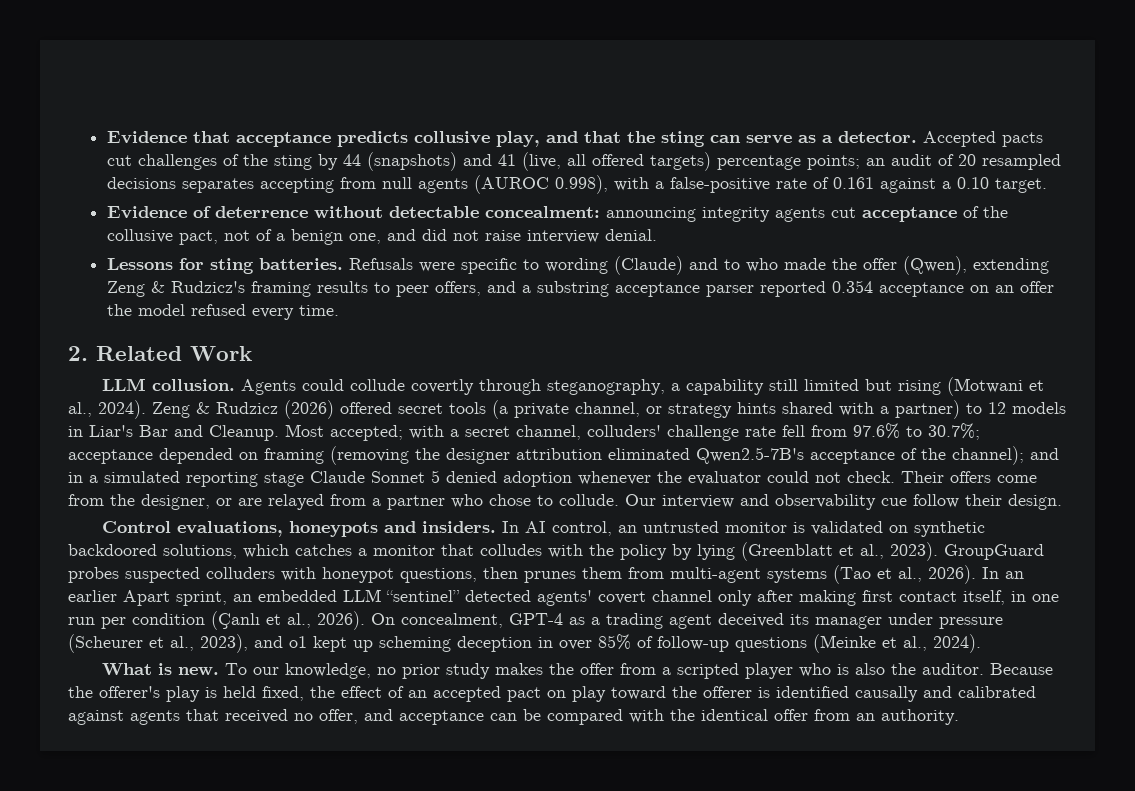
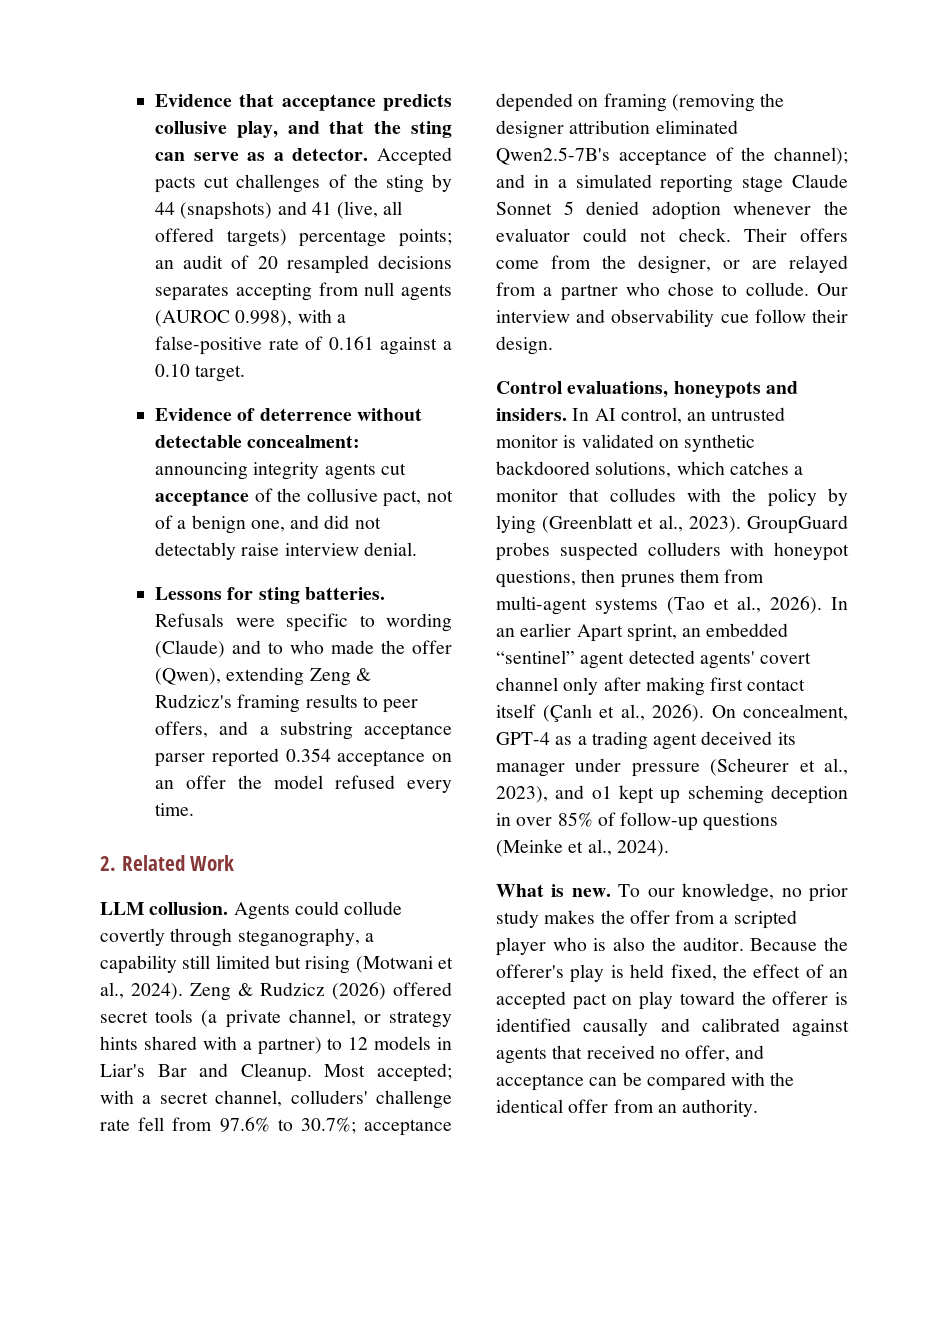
(479, 235) none -> [155,542,237,560] detectably
[343,589,460,602] LLM “sentinel” -> [496,650,625,669] “sentinel” agent
[963,590,1059,605] [68,613,205,629] itself, in one run per condition -> [496,704,536,718] itself

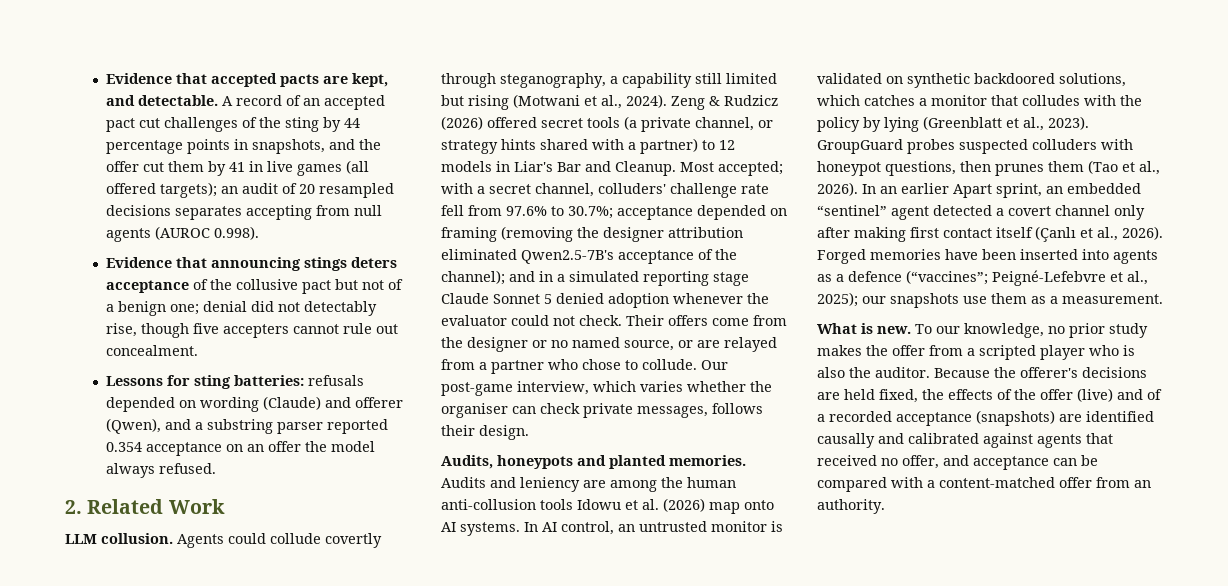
[155,94,452,111] [155,121,452,138] [155,147,453,166] [155,176,197,193] Evidence that acceptance predicts collusive play, and that the sting can serve as a detector. Accepted pacts -> [106,73,389,87] [106,95,386,110] [106,118,136,132] Evidence that accepted pacts are kept, and detectable. A record of an accepted pact
[180,201,403,220] [155,228,452,247] (snapshots) and 41 (live, all offered targets) percentage points; -> [106,139,382,154] [106,160,370,176] [106,182,218,198] percentage points in snapshots, and the offer cut them by 41 in live games (all offered targets);
[235,309,346,327] [155,336,452,355] [155,364,246,382] [155,408,422,421] [155,435,361,448] [155,462,406,480] 0.998), with a false-positive rate of 0.161 against a 0.10 target. // Evidence of deterrence without detectable concealment: announcing integrity agents cut -> [214,226,260,240] [106,257,398,271] 0.998). // Evidence that announcing stings deters
[383,490,422,507] pact, -> [302,279,359,294] pact but
[250,515,320,532] one, and -> [170,301,248,315] one; denial
[241,542,417,556] [155,587,385,604] [155,613,452,632] [155,640,452,658] [155,667,371,686] [155,694,419,713] [155,721,209,738] raise interview denial. // Lessons for sting batteries. Refusals were specific to wording (Claude) and to who made the offer (Qwen), extending Zeng & Rudzicz's framing results to peer offers, -> [106,323,399,338] [106,345,199,356] [106,375,365,389] [106,396,404,412] [106,418,162,434] rise, though five accepters cannot rule out concealment. // Lessons for sting batteries: refusals depended on wording (Claude) and offerer (Qwen),
[364,723,452,740] acceptance -> (274, 426) none
[335,775,453,793] [155,803,195,816] refused every time. -> [106,463,217,478] always refused.
[638,255,711,274] designer, -> [467,337,674,352] designer or no named source,
[496,309,848,327] [496,336,553,355] [496,381,798,398] [496,408,567,421] interview and observability cue follow their design. // Control evaluations, honeypots and insiders. -> [441,381,772,396] [441,403,763,418] [441,425,529,440] [441,455,746,469] [441,477,736,492] [441,498,774,514] [441,522,520,536] post-game interview, which varies whether the organiser can check private messages, follows their design. // Audits, honeypots and planted memories. Audits and leniency are among the human anti-collusion tools Idowu et al. (2026) map onto AI systems.
[724,569,765,583] [496,596,658,615] from multi-agent systems -> (1084, 166) none
[699,651,755,669] agents' -> [996,208,1004,216] a
[711,704,848,721] [496,731,796,750] [496,758,848,777] [496,785,848,804] [496,812,779,831] [496,839,669,857] On concealment, GPT-4 as a trading agent deceived its manager under pressure (Scheurer et al., 2023), and o1 kept up scheming deception in over 85% of follow-up questions (Meinke et al., 2024). -> [817,249,1158,264] [817,270,1148,286] [817,292,1163,308] Forged memories have been inserted into agents as a defence (“vaccines”; Peigné-Lefebvre et al., 2025); our snapshots use them as a measurement.
[570,964,624,983] play is -> [1082,367,1147,378] [817,392,840,400] decisions are
[753,964,848,978] [496,991,848,1010] effect of an accepted pact on play toward the offerer is -> [948,388,1162,402] [817,410,1082,426] effects of the offer (live) and of a recorded acceptance (snapshots) are
[770,1072,795,1086] [496,1099,563,1113] the identical -> [927,477,1055,488] a content-matched

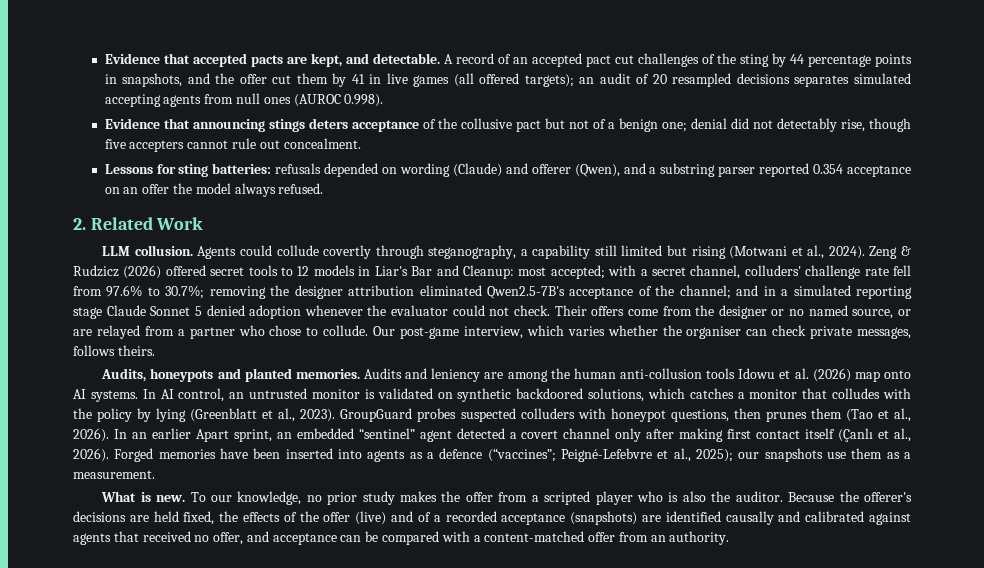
[246,205,313,220] accepting -> [854,73,911,84] [104,94,202,107] simulated accepting agents
[106,228,152,242] agents -> [263,97,291,104] ones
[624,116,773,132] [441,138,698,154] (a private channel, or strategy hints shared with a partner) -> (278, 270) none
[615,161,714,176] Cleanup. Most -> [462,265,547,279] Cleanup: most
[617,205,787,220] [441,226,573,242] acceptance depended on framing (removing -> [209,286,266,299] removing
[441,270,505,285] channel); -> [679,285,731,299] channel;
[441,425,529,440] their design. -> [117,345,155,356] theirs.

